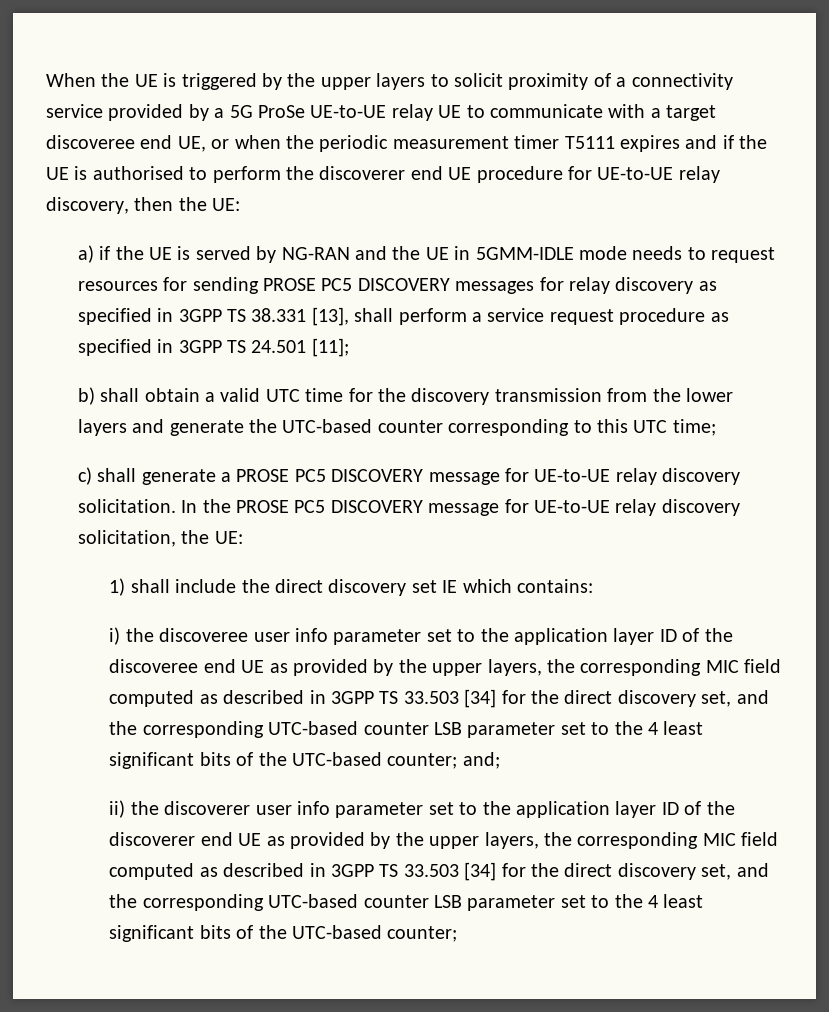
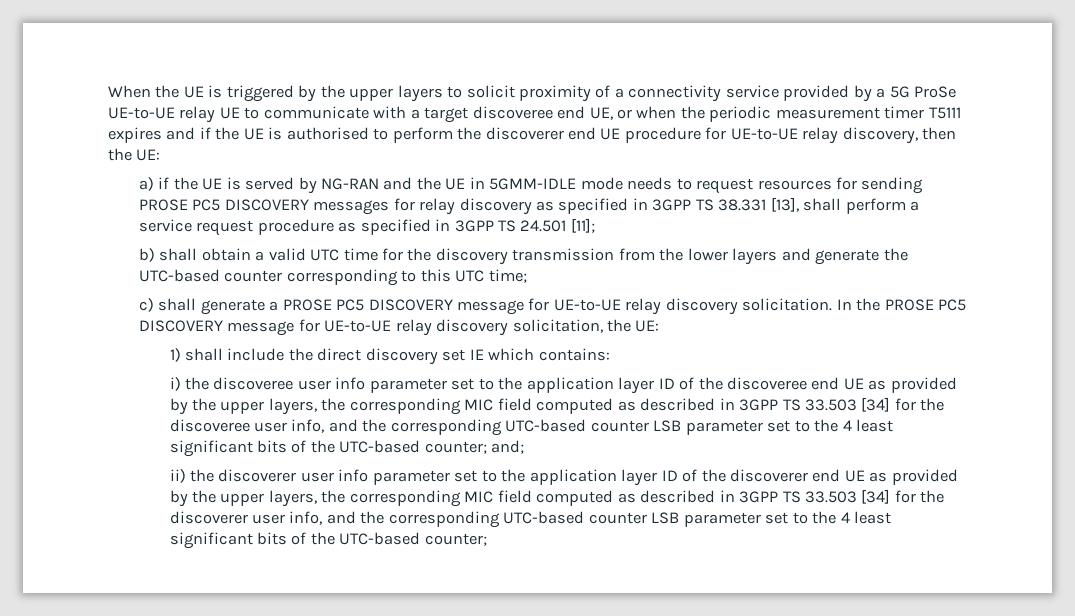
[564,690,732,707] direct discovery set, -> [169,419,325,433] discoveree user info,
[564,863,732,880] direct discovery set, -> [169,511,323,525] discoverer user info,

